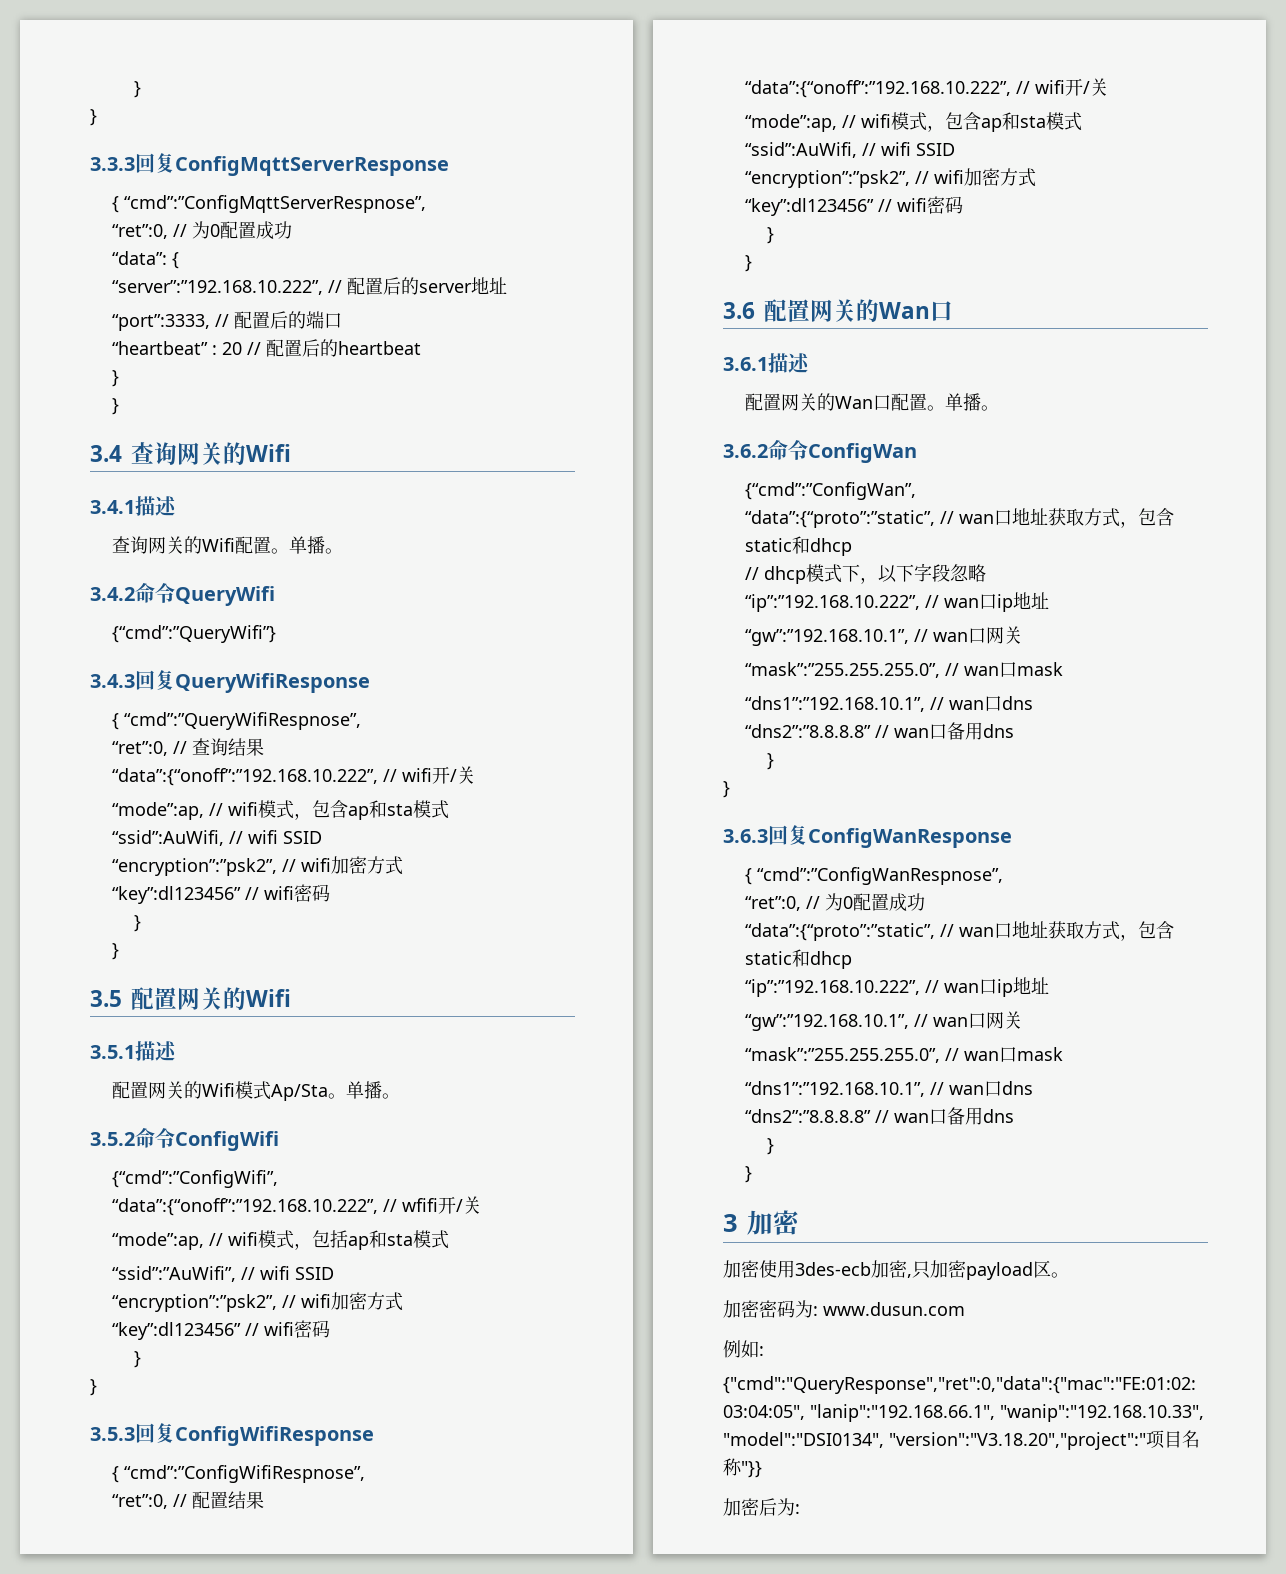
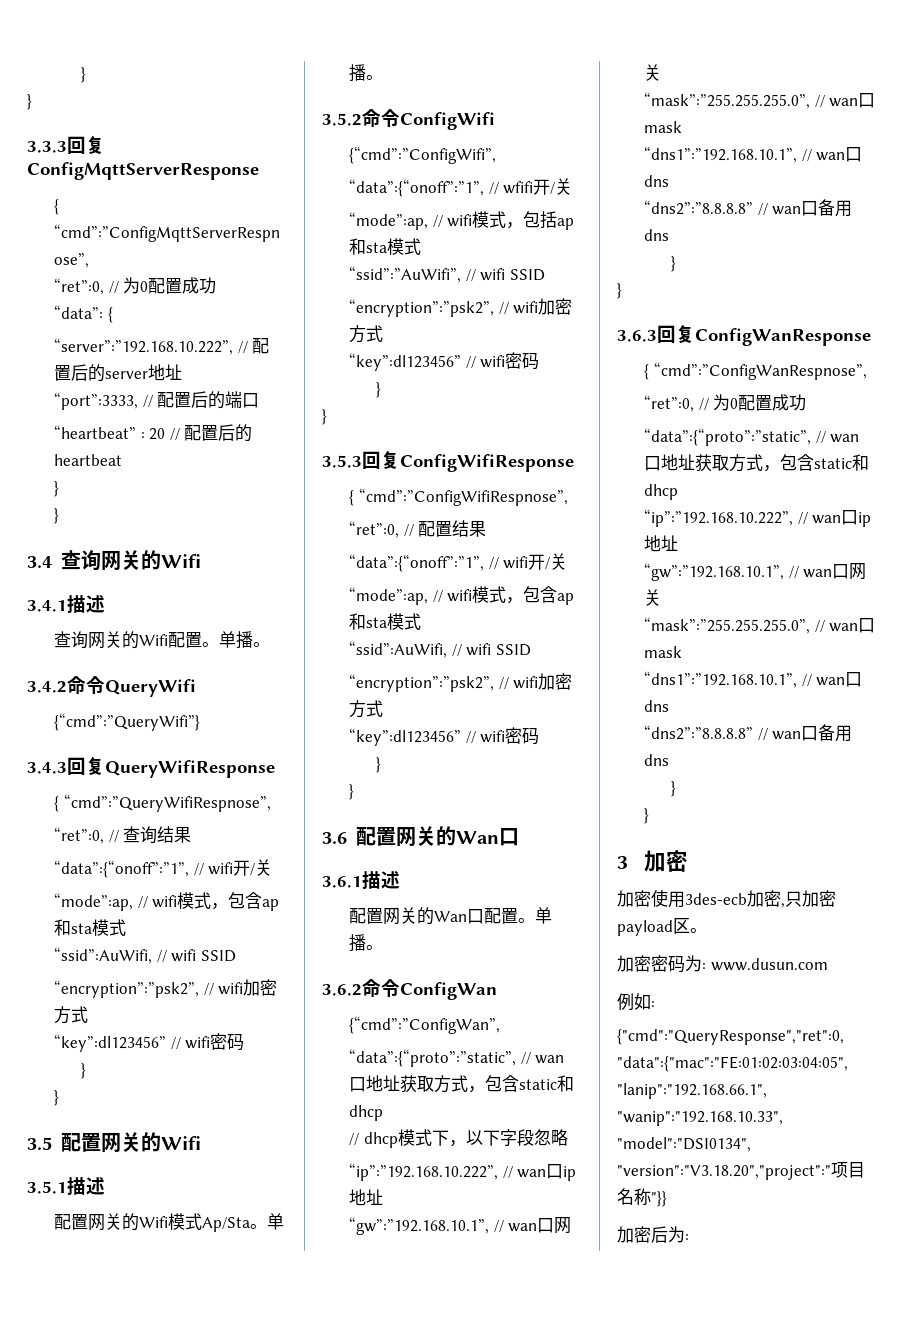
[111,768,378,786] “data”:{“onoff”:”192.168.10.222”, -> [53,860,189,878] “data”:{“onoff”:”1”,
[111,1198,378,1216] “data”:{“onoff”:”192.168.10.222”, -> [348,179,484,197] “data”:{“onoff”:”1”,
[744,80,1011,98] “data”:{“onoff”:”192.168.10.222”, -> [348,554,484,572] “data”:{“onoff”:”1”,

